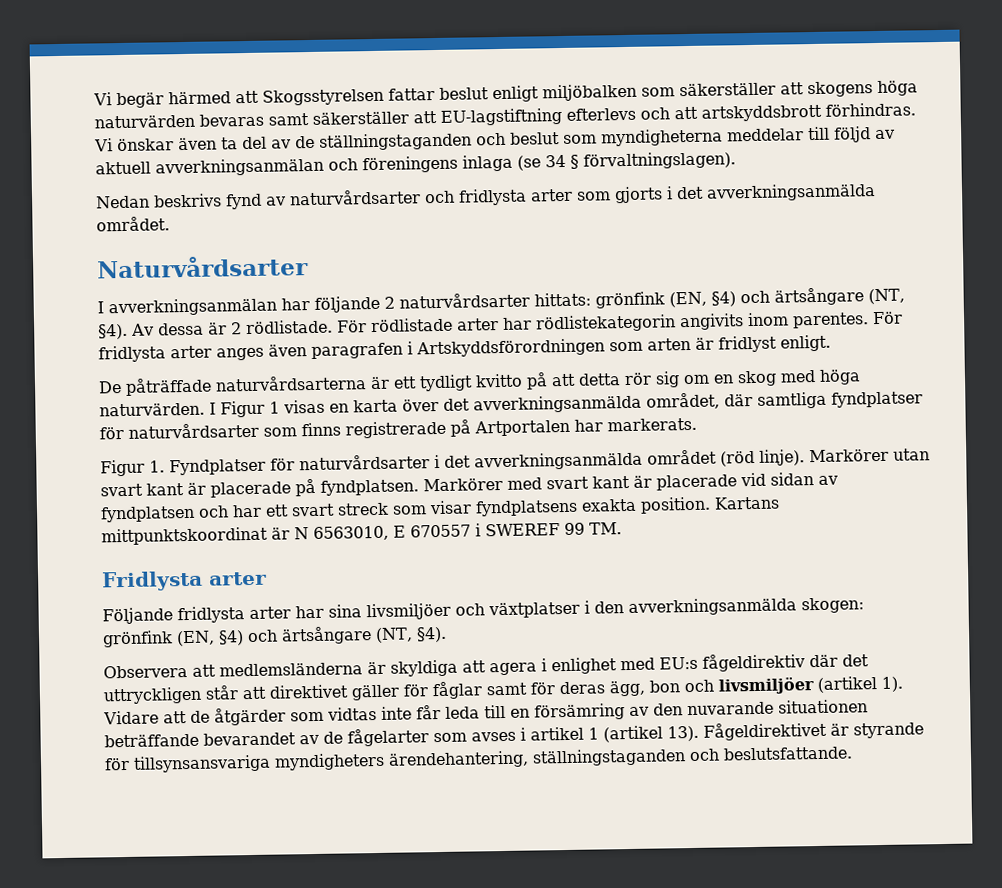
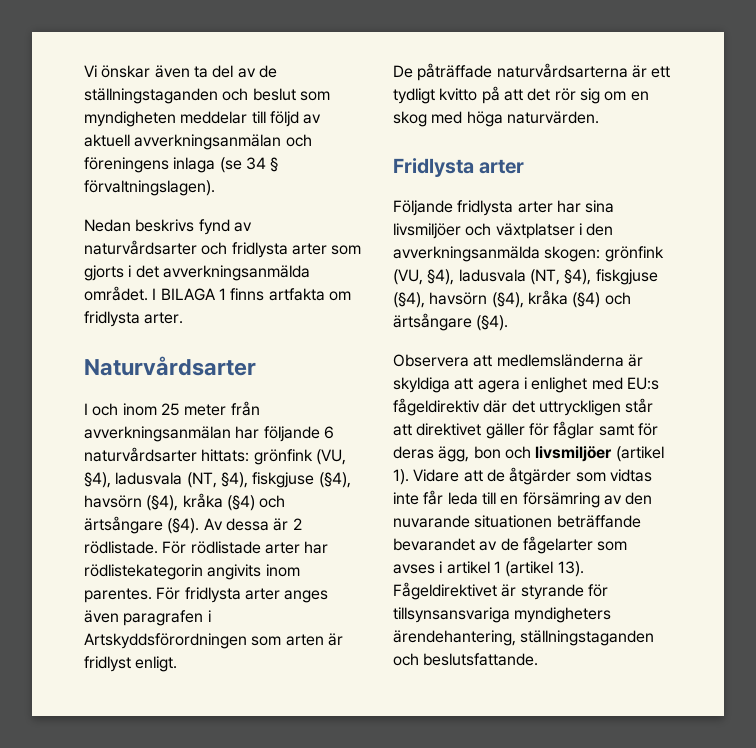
[93,80,918,109] [94,102,916,129] [94,138,113,152] Vi begär härmed att Skogsstyrelsen fattar beslut enligt miljöbalken som säkerställer att skogens höga naturvärden bevaras samt säkerställer att EU-lagstiftning efterlevs och att artskyddsbrott förhindras. Vi -> [84,65,97,77] Vi
[601,128,723,147] myndigheterna -> [84,111,176,127] myndigheten
[97,255,309,279] [97,301,104,314] // Naturvårdsarter // I -> [152,288,351,301] [84,311,184,327] [84,356,256,376] [84,401,260,416] I BILAGA 1 finns artfakta om fridlysta arter. // Naturvårdsarter // I och inom 25 meter från
[384,296,395,309] 2 -> [323,426,334,439] 6
[669,287,905,308] [98,323,128,340] (EN, §4) och ärtsångare (NT, §4). -> [315,449,346,465] [84,472,351,488] [84,493,286,511] [84,516,200,534] (VU, §4), ladusvala (NT, §4), fiskgjuse (§4), havsörn (§4), kråka (§4) och ärtsångare (§4).
[578,373,621,386] detta -> [527,88,551,101] det
[209,391,923,418] [99,417,697,440] [100,448,930,477] [100,472,838,498] [100,496,780,523] [101,522,622,546] I Figur 1 visas en karta över det avverkningsanmälda området, där samtliga fyndplatser för naturvårdsarter som finns registrerade på Artportalen har markerats. // Figur 1. Fyndplatser för naturvårdsarter i det avverkningsanmälda området (röd linje). Markörer utan svart kant är placerade på fyndplatsen. Markörer med svart kant är placerade vid sidan av fyndplatsen och har ett svart streck som visar fyndplatsens exakta position. Kartans mittpunktskoordinat är N 6563010, E 670557 i SWEREF 99 TM. -> (599, 117) none
[176,626,447,647] (EN, §4) och ärtsångare (NT, §4). -> [393,269,658,285] [393,290,631,308] [393,313,509,331] (VU, §4), ladusvala (NT, §4), fiskgjuse (§4), havsörn (§4), kråka (§4) och ärtsångare (§4).

